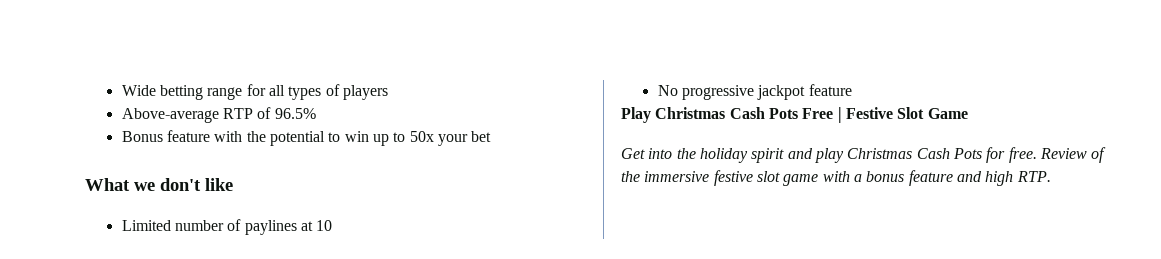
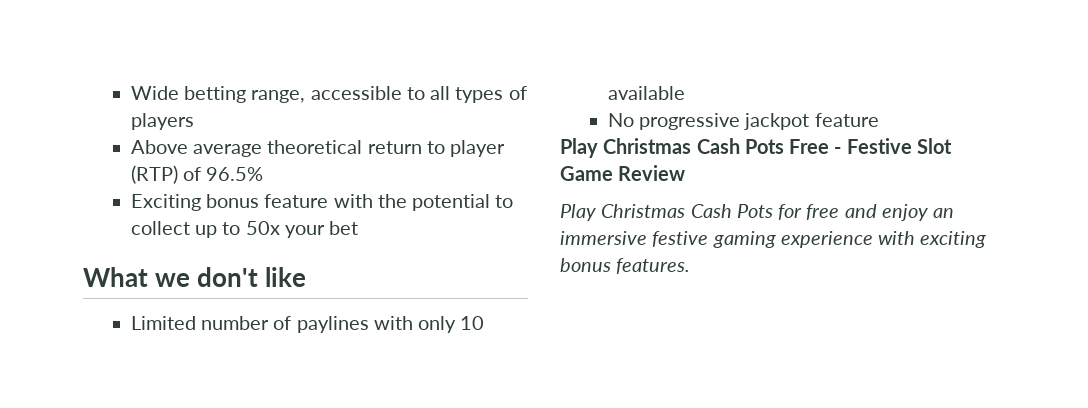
[207,84,266,100] range for -> [251,86,425,103] range, accessible to
[121,108,253,123] Above-average RTP -> [130,140,506,157] [130,165,178,184] Above average theoretical return to player (RTP)
[121,131,163,142] Bonus -> [130,194,260,211] Exciting bonus
[344,131,369,142] win -> [130,221,190,235] collect
[300,221,313,231] at -> [373,316,457,333] with only
(333, 225) none -> [607,86,685,100] available
[837,107,842,123] | -> [834,147,842,154] -
[621,147,1107,163] [621,170,1051,186] // Get into the holiday spirit and play Christmas Cash Pots for free. Review of the immersive festive slot game with a bonus feature and high RTP. -> [618,165,686,181] [560,204,955,221] [560,231,987,248] [560,258,691,274] Review // Play Christmas Cash Pots for free and enjoy an immersive festive gaming experience with exciting bonus features.

